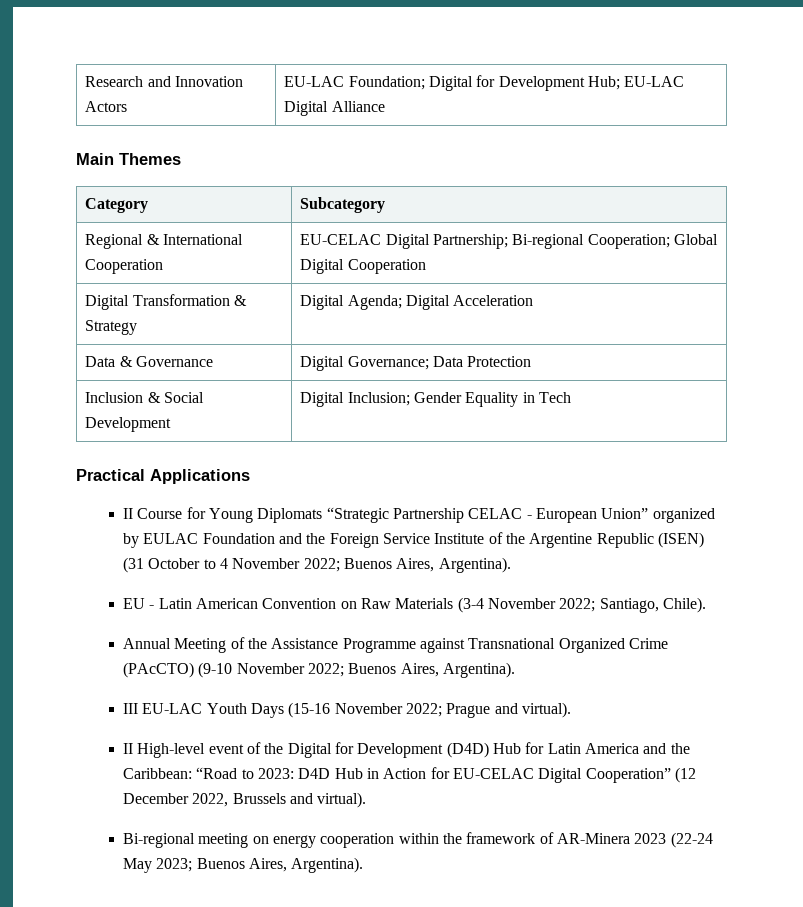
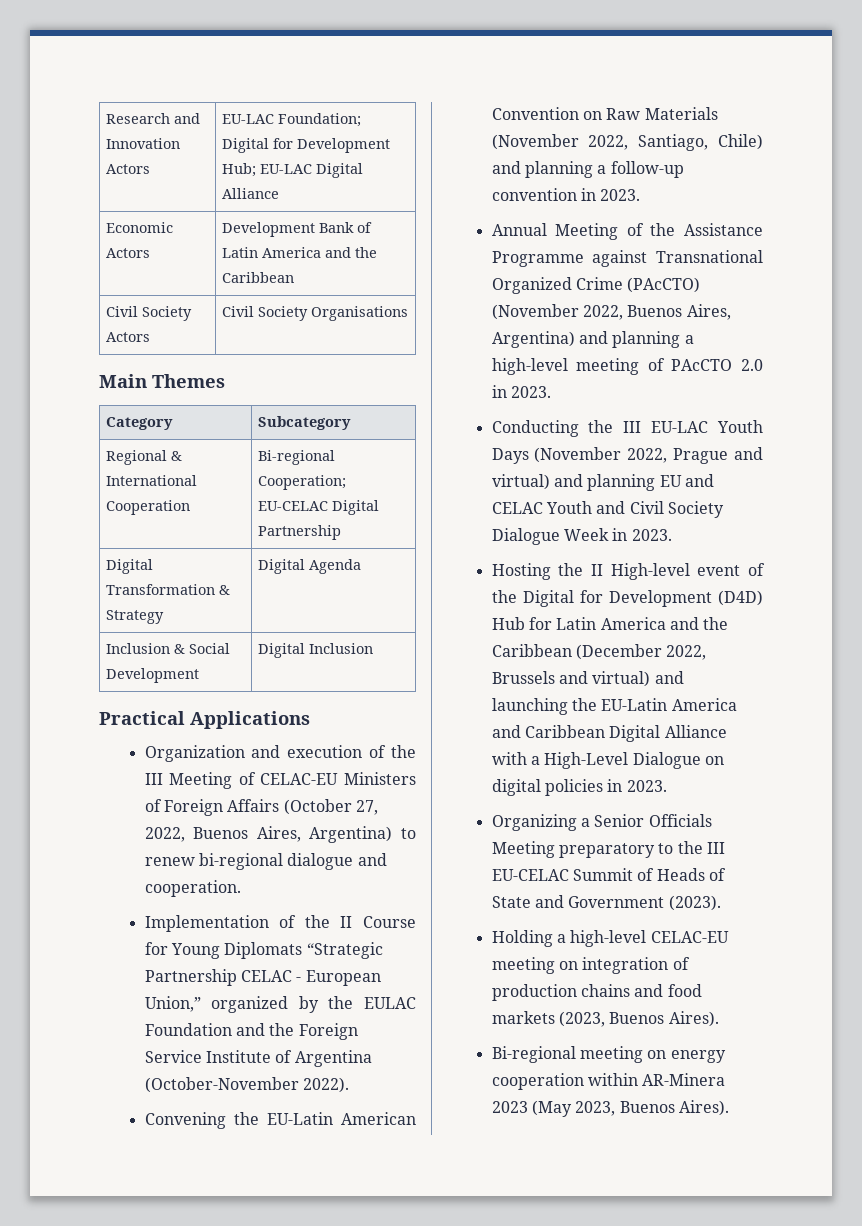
(385, 106) none -> [105,222,173,233] [105,248,150,258] [221,222,372,237] [221,247,377,258] [221,272,294,283] [105,306,192,321] [105,332,150,342] [221,306,408,321] // Economic Actors | Development Bank of Latin America and the Caribbean // Civil Society Actors | Civil Society Organisations
[300,234,718,249] [300,259,426,274] EU-CELAC Digital Partnership; Bi-regional Cooperation; Global Digital Cooperation -> [257,450,335,465] [257,475,346,490] [257,500,379,515] [257,525,341,540] Bi-regional Cooperation; EU-CELAC Digital Partnership
[347,295,534,310] [85,356,214,367] [300,356,532,371] Agenda; Digital Acceleration // Data & Governance | Digital Governance; Data Protection -> [308,559,361,574] Agenda
[347,392,571,407] [76,469,250,484] Inclusion; Gender Equality in Tech // Practical Applications // -> [308,643,373,654] [99,711,310,729] [144,745,416,762] [144,772,416,789] [144,799,378,816] [144,826,416,843] [144,853,387,870] [144,880,241,897] [144,915,330,932] Inclusion // Practical Applications // Organization and execution of the III Meeting of CELAC-EU Ministers of Foreign Affairs (October 27, 2022, Buenos Aires, Argentina) to renew bi-regional dialogue and cooperation. // Implementation of the
[601,508,649,519] Union” -> [144,996,201,1012] Union,”
(140, 540) none -> [328,996,354,1009] the
[505,532,704,548] [123,557,511,573] [123,598,192,609] the Argentine Republic (ISEN) (31 October to 4 November 2022; Buenos Aires, Argentina). // EU - Latin -> [294,1050,372,1067] [144,1077,349,1093] [144,1112,333,1129] Argentina (October-November 2022). // Convening the EU-Latin
[457,597,706,613] (3-4 November 2022; Santiago, Chile). -> [491,134,763,151] [491,161,684,178] [491,188,641,201] (November 2022, Santiago, Chile) and planning a follow-up convention in 2023.
[198,662,515,678] [123,702,571,718] (9-10 November 2022; Buenos Aires, Argentina). // III EU-LAC Youth Days (15-16 November 2022; Prague and virtual). // -> [491,304,731,320] [491,331,694,348] [491,358,763,375] [491,385,551,398] [491,420,763,437] [491,447,763,464] [491,474,714,491] [491,501,724,518] [491,528,672,545] [491,563,584,580] (November 2022, Buenos Aires, Argentina) and planning a high-level meeting of PAcCTO 2.0 in 2023. // Conducting the III EU-LAC Youth Days (November 2022, Prague and virtual) and planning EU and CELAC Youth and Civil Society Dialogue Week in 2023. // Hosting the
[123,767,696,783] [123,792,367,808] Caribbean: “Road to 2023: D4D Hub in Action for EU-CELAC Digital Cooperation” (12 December 2022, Brussels and virtual). -> [491,644,707,660] [491,671,684,687] [491,698,737,715] [491,725,727,742] [491,752,724,769] [491,779,667,796] [491,814,712,831] [491,841,725,858] [491,868,726,881] [491,895,721,911] [491,930,729,947] [491,957,690,974] [491,984,702,1001] [491,1011,719,1027] Caribbean (December 2022, Brussels and virtual) and launching the EU-Latin America and Caribbean Digital Alliance with a High-Level Dialogue on digital policies in 2023. // Organizing a Senior Officials Meeting preparatory to the III EU-CELAC Summit of Heads of State and Government (2023). // Holding a high-level CELAC-EU meeting on integration of production chains and food markets (2023, Buenos Aires).
[442,832,713,848] [123,857,364,873] the framework of AR-Minera 2023 (22-24 May 2023; Buenos Aires, Argentina). -> [642,1073,726,1086] [491,1100,729,1117] AR-Minera 2023 (May 2023, Buenos Aires).

